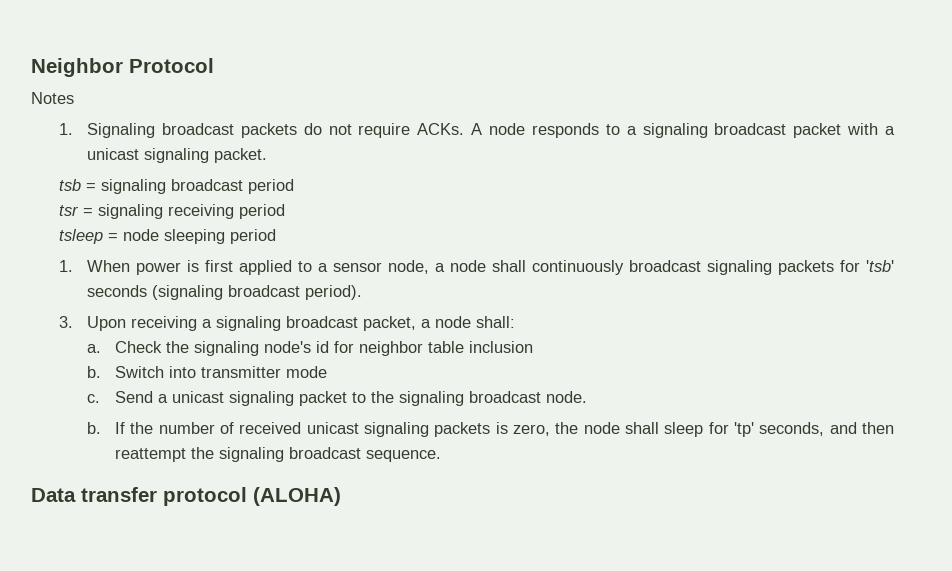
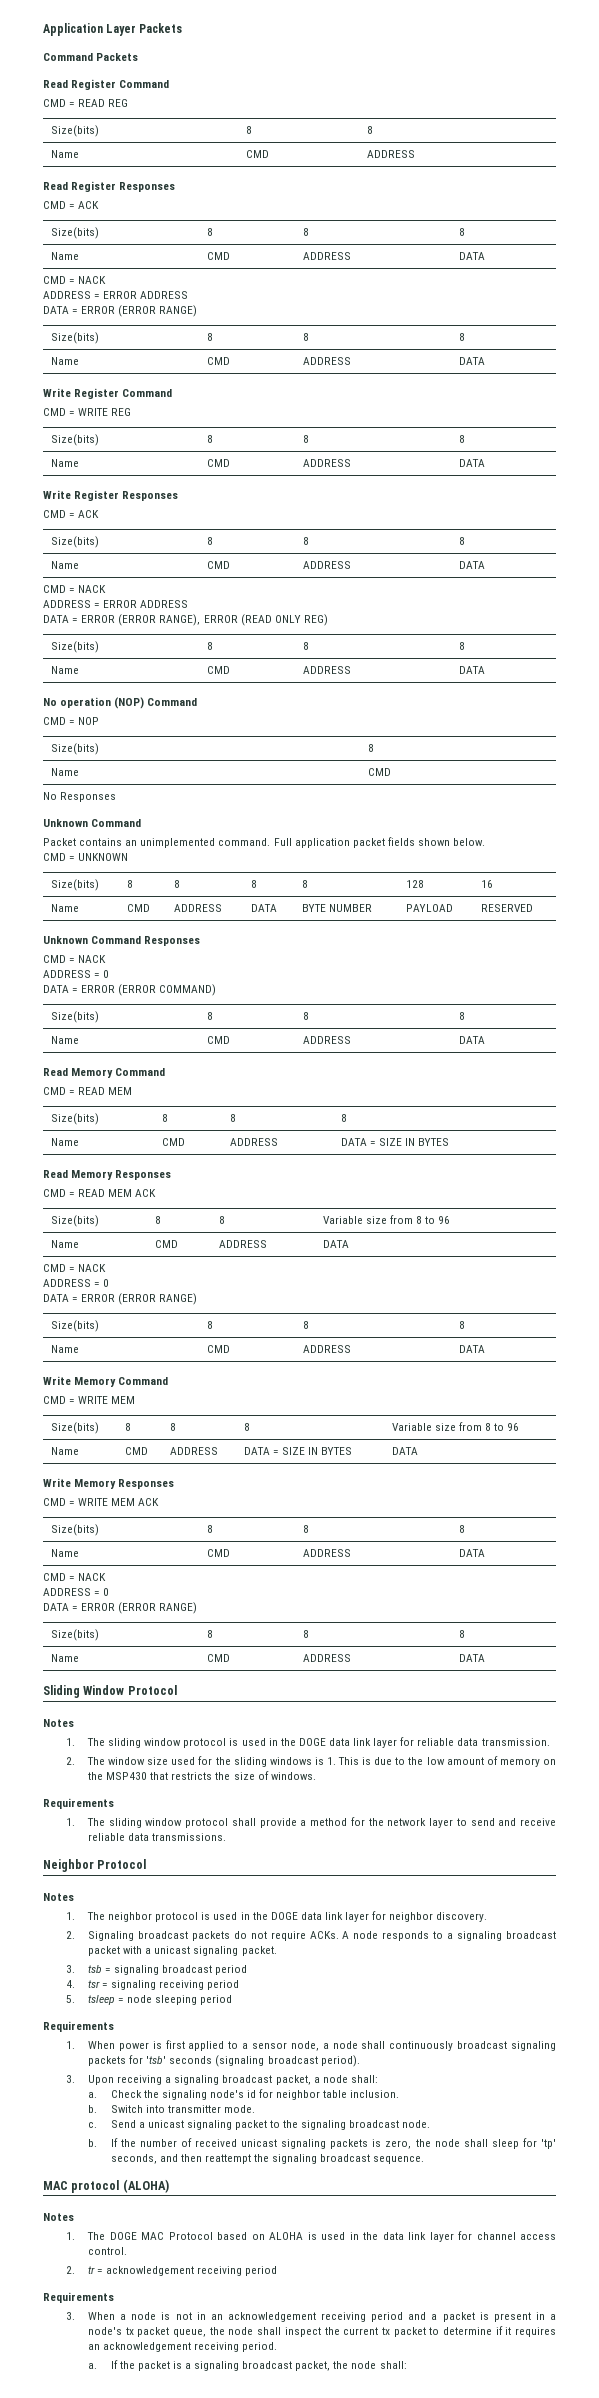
[31,58,214,77] [31,92,74,104] [59,123,74,135] Neighbor Protocol // Notes // 1. -> [43,23,183,36] [43,53,139,61] [43,79,170,90] [43,99,129,107] [50,125,99,137] [245,126,252,134] [366,126,373,134] [50,150,79,158] [245,150,269,158] [366,150,415,158] [43,181,176,192] [43,201,100,209] [50,227,99,239] [206,228,213,236] [302,228,309,236] [458,228,465,236] [50,252,79,260] [206,252,230,260] [302,252,351,260] [458,252,485,260] [43,276,107,284] [43,291,189,299] [43,305,198,317] [50,332,99,344] [206,333,213,341] [302,333,309,341] [458,333,465,341] [50,357,79,365] [206,357,230,365] [302,357,351,365] [458,357,485,365] [43,388,173,399] [43,408,132,416] [50,434,99,446] [206,435,213,443] [302,435,309,443] [458,435,465,443] [50,459,79,467] [206,459,230,467] [302,459,351,467] [458,459,485,467] [43,490,179,501] [43,510,100,518] [50,536,99,548] [206,537,213,545] [302,537,309,545] [458,537,465,545] [50,561,79,569] [206,561,230,569] [302,561,351,569] [458,561,485,569] [43,585,107,593] [43,600,189,608] [43,614,328,626] [50,641,99,653] [206,642,213,650] [302,642,309,650] [458,642,465,650] [50,666,79,674] [206,666,230,674] [302,666,351,674] [458,666,485,674] [43,697,198,709] [43,717,100,725] [50,743,99,755] [367,744,374,752] [50,768,79,776] [367,768,391,776] [43,792,117,802] [43,819,142,827] [43,837,486,848] [43,853,129,861] [50,879,99,891] [126,880,133,888] [173,880,180,888] [250,880,257,888] [301,880,308,888] [405,880,424,888] [480,880,493,888] [50,904,79,912] [126,904,150,912] [173,904,222,912] [250,904,277,912] [301,904,372,912] [405,904,453,912] [480,904,533,912] [43,936,201,946] [43,955,107,963] [43,970,110,978] [43,984,217,996] [50,1011,99,1023] [206,1012,213,1020] [302,1012,309,1020] [458,1012,465,1020] [50,1036,79,1044] [206,1036,230,1044] [302,1036,351,1044] [458,1036,485,1044] [43,1068,166,1078] [43,1087,133,1095] [50,1113,99,1125] [161,1114,168,1122] [229,1114,236,1122] [340,1114,347,1122] [50,1138,79,1146] [161,1138,185,1146] [229,1138,278,1146] [340,1138,450,1146] [43,1170,172,1180] [43,1189,157,1197] [50,1215,99,1227] [154,1216,161,1224] [218,1216,225,1224] [322,1215,451,1224] [50,1240,79,1248] [154,1240,178,1248] [218,1240,267,1248] [322,1240,349,1248] [43,1264,107,1272] [43,1279,110,1287] [43,1293,198,1305] [50,1320,99,1332] [206,1321,213,1329] [302,1321,309,1329] [458,1321,465,1329] [50,1345,79,1353] [206,1345,230,1353] [302,1345,351,1353] [458,1345,485,1353] [43,1376,169,1387] [43,1396,136,1404] [50,1422,99,1434] [124,1423,131,1431] [169,1423,176,1431] [243,1423,250,1431] [391,1422,520,1431] [50,1447,79,1455] [124,1447,148,1455] [169,1447,218,1455] [243,1447,353,1455] [391,1447,418,1455] [43,1478,175,1489] [43,1498,160,1506] [50,1524,99,1536] [206,1525,213,1533] [302,1525,309,1533] [458,1525,465,1533] [50,1549,79,1557] [206,1549,230,1557] [302,1549,351,1557] [458,1549,485,1557] [43,1573,107,1581] [43,1588,110,1596] [43,1602,198,1614] [50,1629,99,1641] [206,1630,213,1638] [302,1630,309,1638] [458,1630,465,1638] [50,1654,79,1662] [206,1654,230,1662] [302,1654,351,1662] [458,1654,485,1662] [43,1685,177,1698] [43,1719,74,1727] [65,1737,550,1748] [65,1756,556,1767] [88,1771,316,1780] [43,1798,114,1809] [65,1817,556,1828] [88,1833,227,1841] [43,1859,147,1872] [43,1893,74,1901] [65,1911,488,1922] [65,1931,75,1939] Application Layer Packets // Command Packets // Read Register Command // CMD = READ REG // Size(bits) | 8 | 8 // Name | CMD | ADDRESS // Read Register Responses // CMD = ACK // Size(bits) | 8 | 8 | 8 // Name | CMD | ADDRESS | DATA // CMD = NACK // ADDRESS = ERROR ADDRESS // DATA = ERROR (ERROR RANGE) // Size(bits) | 8 | 8 | 8 // Name | CMD | ADDRESS | DATA // Write Register Command // CMD = WRITE REG // Size(bits) | 8 | 8 | 8 // Name | CMD | ADDRESS | DATA // Write Register Responses // CMD = ACK // Size(bits) | 8 | 8 | 8 // Name | CMD | ADDRESS | DATA // CMD = NACK // ADDRESS = ERROR ADDRESS // DATA = ERROR (ERROR RANGE), ERROR (READ ONLY REG) // Size(bits) | 8 | 8 | 8 // Name | CMD | ADDRESS | DATA // No operation (NOP) Command // CMD = NOP // Size(bits) | 8 // Name | CMD // No Responses // Unknown Command // Packet contains an unimplemented command. Full application packet fields shown below. // CMD = UNKNOWN // Size(bits) | 8 | 8 | 8 | 8 | 128 | 16 // Name | CMD | ADDRESS | DATA | BYTE NUMBER | PAYLOAD | RESERVED // Unknown Command Responses // CMD = NACK // ADDRESS = 0 // DATA = ERROR (ERROR COMMAND) // Size(bits) | 8 | 8 | 8 // Name | CMD | ADDRESS | DATA // Read Memory Command // CMD = READ MEM // Size(bits) | 8 | 8 | 8 // Name | CMD | ADDRESS | DATA = SIZE IN BYTES // Read Memory Responses // CMD = READ MEM ACK // Size(bits) | 8 | 8 | Variable size from 8 to 96 // Name | CMD | ADDRESS | DATA // CMD = NACK // ADDRESS = 0 // DATA = ERROR (ERROR RANGE) // Size(bits) | 8 | 8 | 8 // Name | CMD | ADDRESS | DATA // Write Memory Command // CMD = WRITE MEM // Size(bits) | 8 | 8 | 8 | Variable size from 8 to 96 // Name | CMD | ADDRESS | DATA = SIZE IN BYTES | DATA // Write Memory Responses // CMD = WRITE MEM ACK // Size(bits) | 8 | 8 | 8 // Name | CMD | ADDRESS | DATA // CMD = NACK // ADDRESS = 0 // DATA = ERROR (ERROR RANGE) // Size(bits) | 8 | 8 | 8 // Name | CMD | ADDRESS | DATA // Sliding Window Protocol // Notes // 1. The sliding window protocol is used in the DOGE data link layer for reliable data transmission. // 2. The window size used for the sliding windows is 1. This is due to the low amount of memory on the MSP430 that restricts the size of windows. // Requirements // 1. The sliding window protocol shall provide a method for the network layer to send and receive reliable data transmissions. // Neighbor Protocol // Notes // 1. The neighbor protocol is used in the DOGE data link layer for neighbor discovery. // 2.
(268, 155) none -> [65,1965,75,1973] 3.
(295, 186) none -> [65,1980,75,1988] 4.
(286, 211) none -> [65,1995,75,2003] 5.
(277, 236) none -> [43,2021,114,2032] // Requirements
[469,341,534,353] inclusion -> [350,2090,400,2098] inclusion.
[286,366,328,378] mode -> [223,2105,255,2113] mode.
[31,487,157,502] Data transfer -> [43,2181,68,2190] MAC
(341, 496) none -> [43,2213,74,2221] [65,2231,557,2242] [88,2247,128,2255] [65,2266,278,2276] [43,2292,114,2303] [65,2312,557,2322] [88,2326,557,2337] [88,2342,278,2352] [88,2360,407,2371] // Notes // 1. The DOGE MAC Protocol based on ALOHA is used in the data link layer for channel access control. // 2. tr = acknowledgement receiving period // Requirements // 3. When a node is not in an acknowledgement receiving period and a packet is present in a node's tx packet queue, the node shall inspect the current tx packet to determine if it requires an acknowledgement receiving period. // a. If the packet is a signaling broadcast packet, the node shall:

